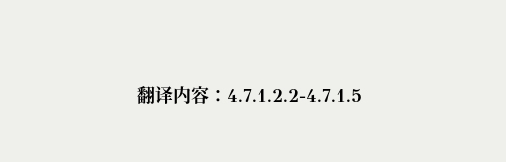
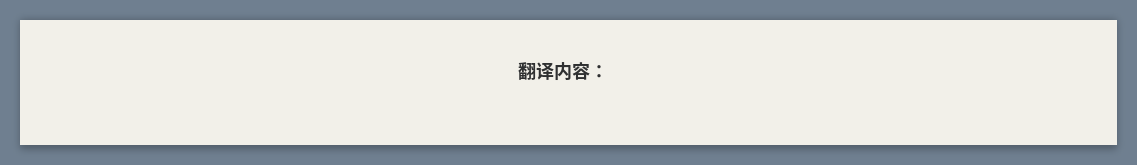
[226,89,362,102] 4.7.1.2.2-4.7.1.5 -> (608, 71) none

